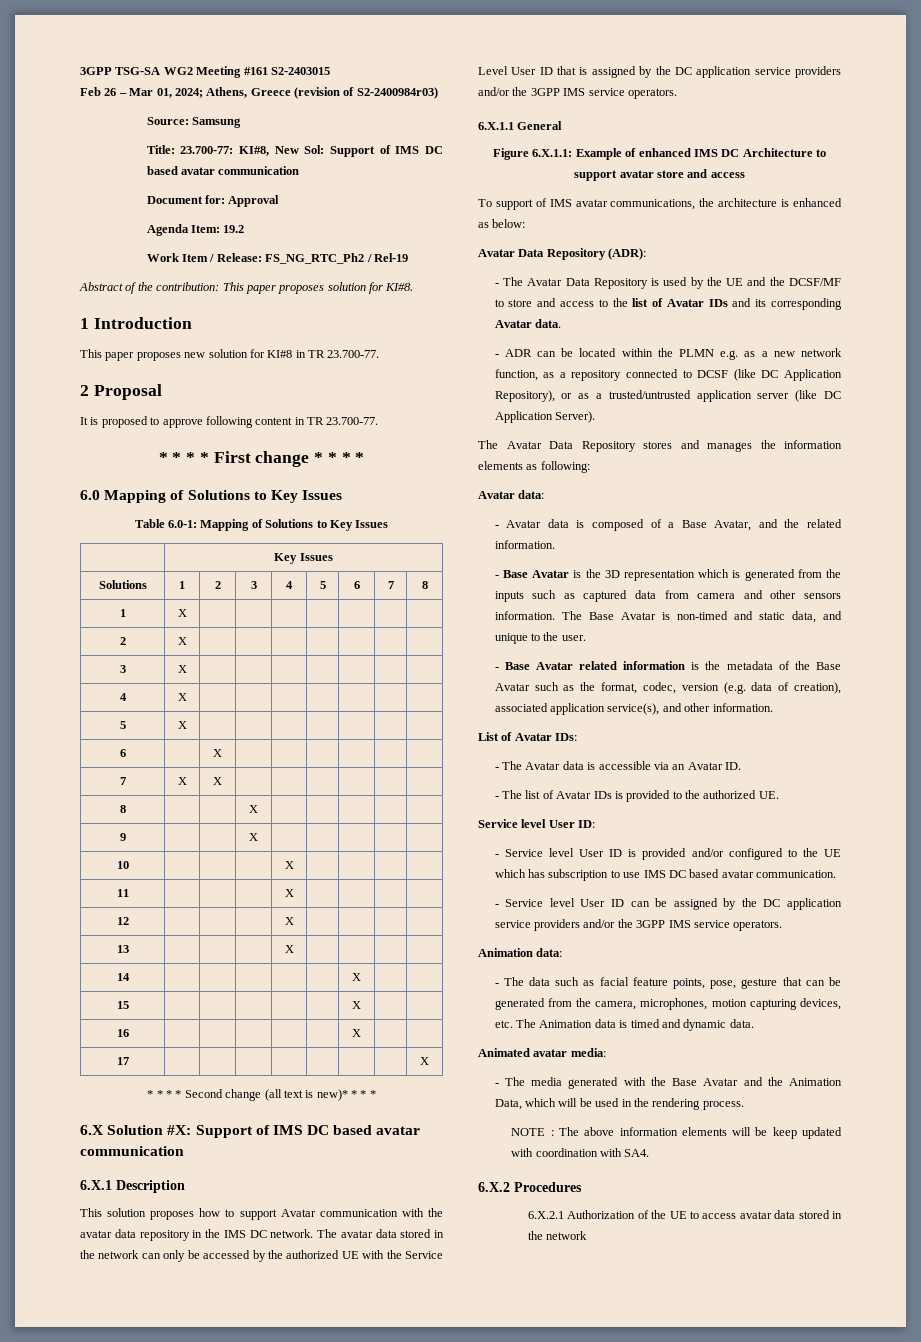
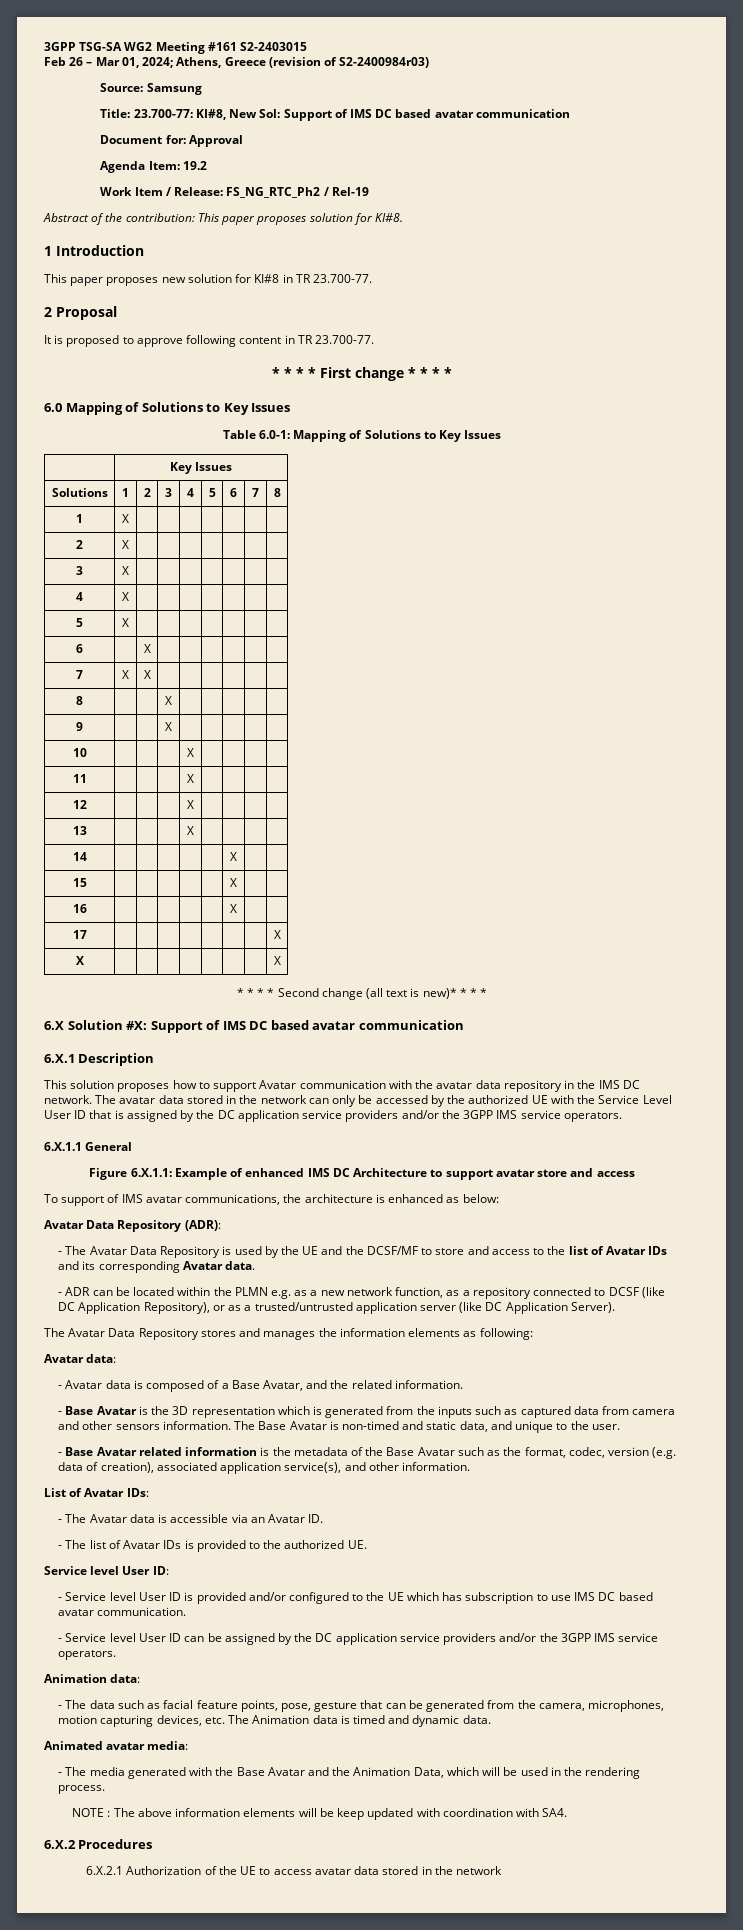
(429, 1061) none -> [75,956,84,965] [273,956,281,965] // X | | | | | | | | X

